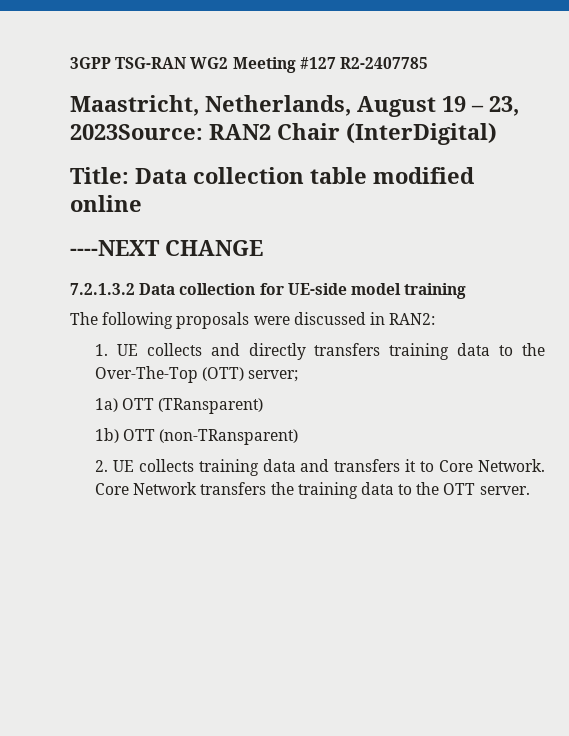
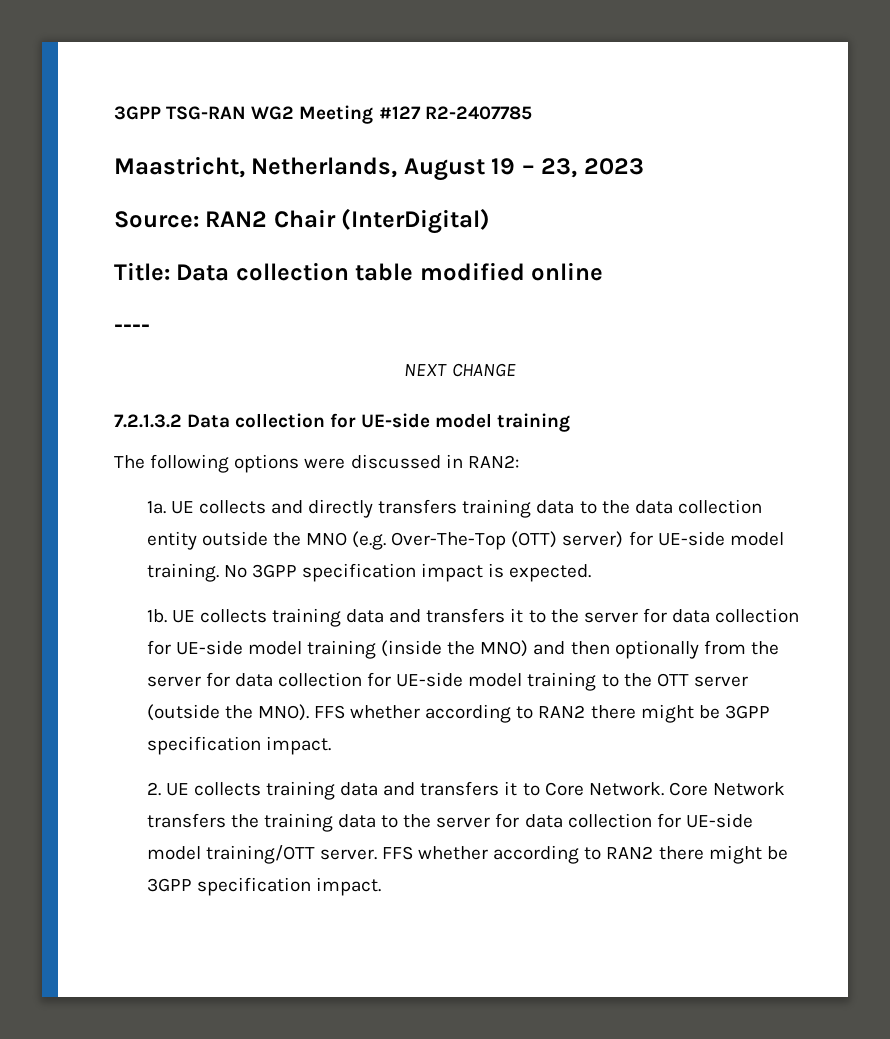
[70,124,203,140] 2023Source: -> [583,158,644,175] [114,211,199,228] 2023 // Source:
[70,240,160,256] ----NEXT -> [114,324,150,333] [404,364,448,376] ---- // NEXT
[176,312,250,329] proposals -> [234,454,300,473] options
[94,344,108,356] 1. -> [146,501,166,514] 1a.
[94,366,299,383] [94,398,264,414] [94,428,299,445] Over-The-Top (OTT) server; // 1a) OTT (TRansparent) // 1b) OTT (non-TRansparent) -> [634,499,762,514] [146,531,784,550] [146,563,592,582] [146,608,800,627] [146,640,779,659] [146,672,748,691] [146,704,770,723] [146,736,331,755] data collection entity outside the MNO (e.g. Over-The-Top (OTT) server) for UE-side model training. No 3GPP specification impact is expected. // 1b. UE collects training data and transfers it to the server for data collection for UE-side model training (inside the MNO) and then optionally from the server for data collection for UE-side model training to the OTT server (outside the MNO). FFS whether according to RAN2 there might be 3GPP specification impact.
[443,483,530,495] OTT server. -> [436,813,753,828] [146,845,788,864] [146,877,381,896] server for data collection for UE-side model training/OTT server. FFS whether according to RAN2 there might be 3GPP specification impact.

